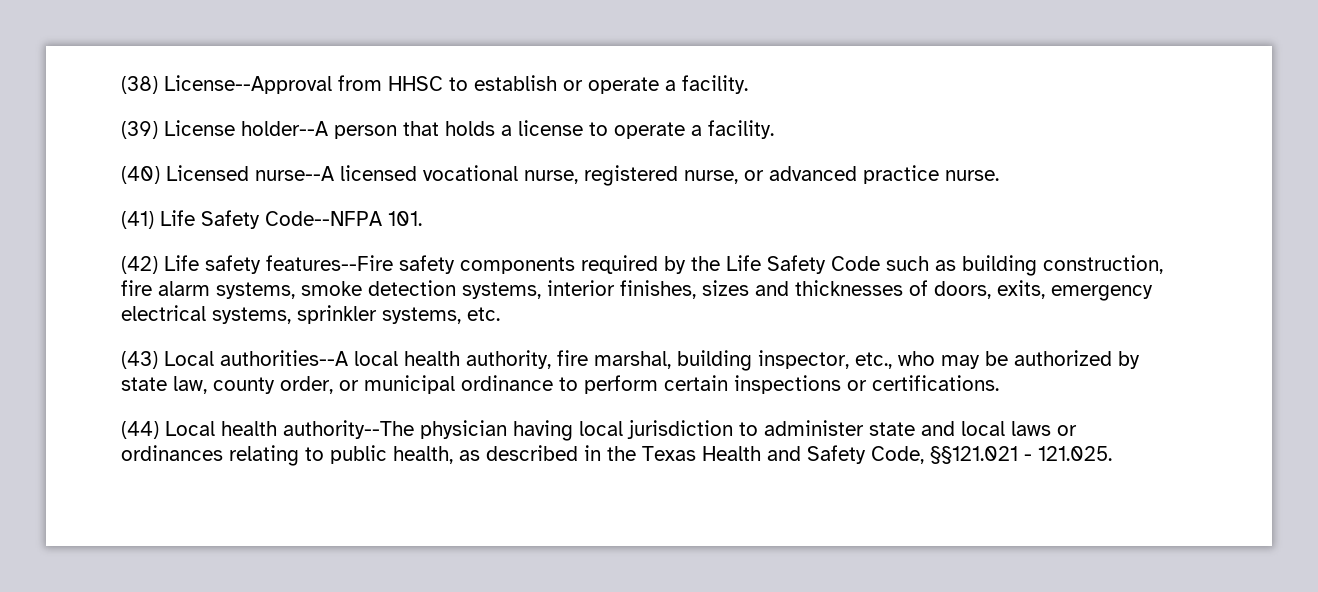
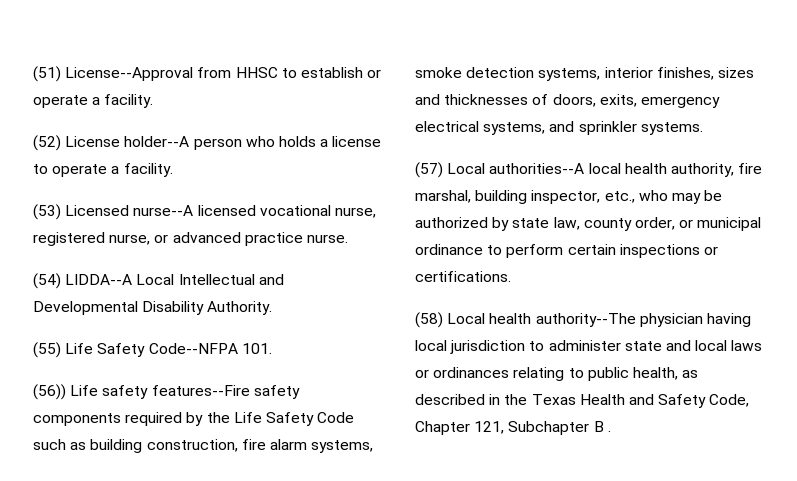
[121,76,158,94] (38) -> [33,66,61,82] (51)
[121,121,158,139] (39) -> [33,135,61,151] (52)
[403,121,439,136] that -> [245,136,275,147] who
[121,166,160,184] (40) -> [33,204,61,220] (53)
[121,211,154,229] (41) -> [33,273,284,289] [33,301,273,315] [33,342,61,358] (54) LIDDA--A Local Intellectual and Developmental Disability Authority. // (55)
[121,256,158,274] (42) -> [33,384,66,400] (56))
[297,305,500,324] [121,351,158,369] sprinkler systems, etc. // (43) -> [549,121,703,135] [415,162,443,178] and sprinkler systems. // (57)
[121,421,159,439] (44) -> [415,312,443,328] (58)
[930,446,1112,464] §§121.021 - 121.025. -> [415,421,611,435] Chapter 121, Subchapter B .

